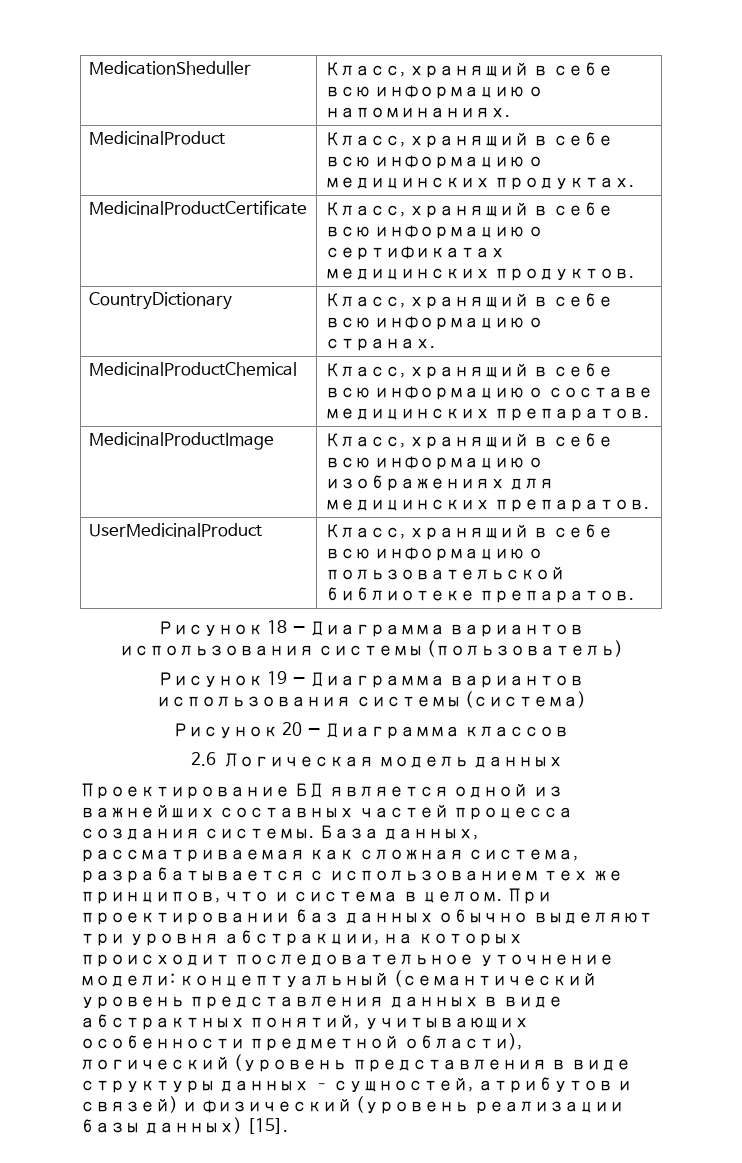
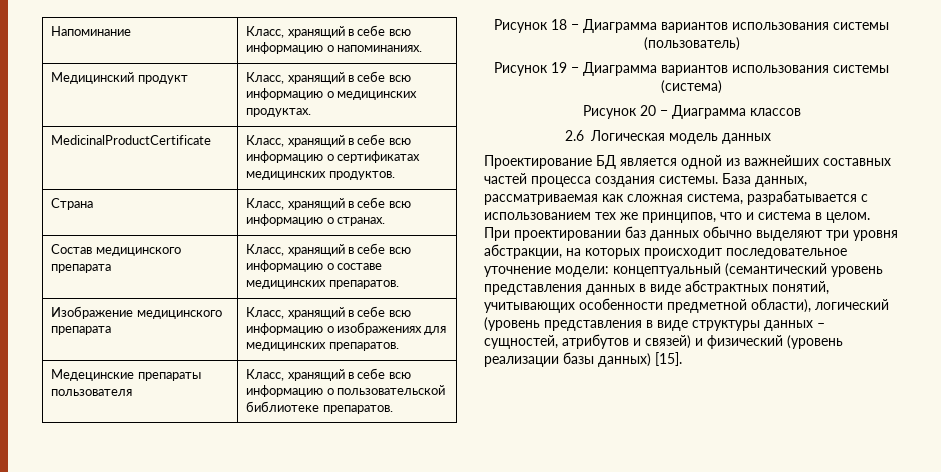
[88,61,251,75] MedicationSheduller -> [51,26,132,36] Напоминание
[88,131,225,145] MedicinalProduct -> [51,72,188,84] Медицинский продукт
[88,292,232,310] CountryDictionary -> [51,198,94,210] Страна
[88,362,297,376] MedicinalProductChemical -> [51,244,181,256] [51,264,112,273] Состав медицинского препарата
[88,432,274,450] MedicinalProductImage -> [51,306,222,319] [51,326,112,335] Изображение медицинского препарата
[88,523,262,537] UserMedicinalProduct -> [51,369,201,381] [51,389,133,396] Медецинские препараты пользователя

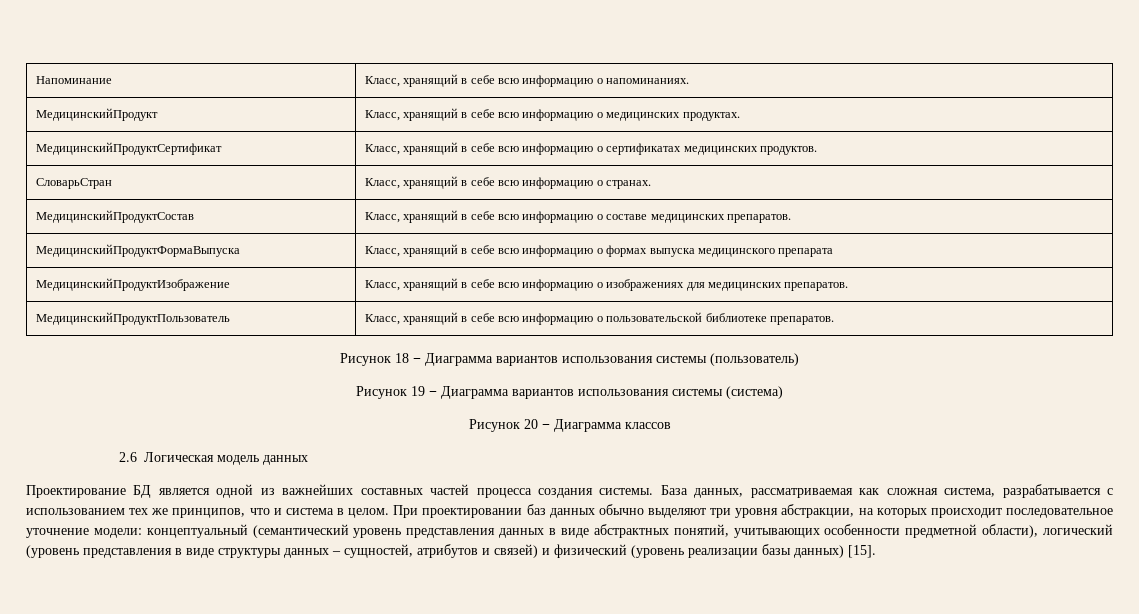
[51,72,188,84] Медицинский продукт -> [35,108,158,121] МедицинскийПродукт
[51,135,212,145] MedicinalProductCertificate -> [35,142,222,155] МедицинскийПродуктСертификат
[51,198,94,210] Страна -> [35,178,112,189] СловарьСтран
[51,244,181,256] [51,264,112,273] Состав медицинского препарата -> [35,210,194,223] МедицинскийПродуктСостав
[51,306,222,319] [51,326,112,335] Изображение медицинского препарата -> [35,244,240,257] [364,244,834,257] [35,278,230,291] МедицинскийПродуктФормаВыпуска | Класс, хранящий в себе всю информацию о формах выпуска медицинского препарата // МедицинскийПродуктИзображение
[51,369,201,381] [51,389,133,396] Медецинские препараты пользователя -> [35,312,230,325] МедицинскийПродуктПользователь

